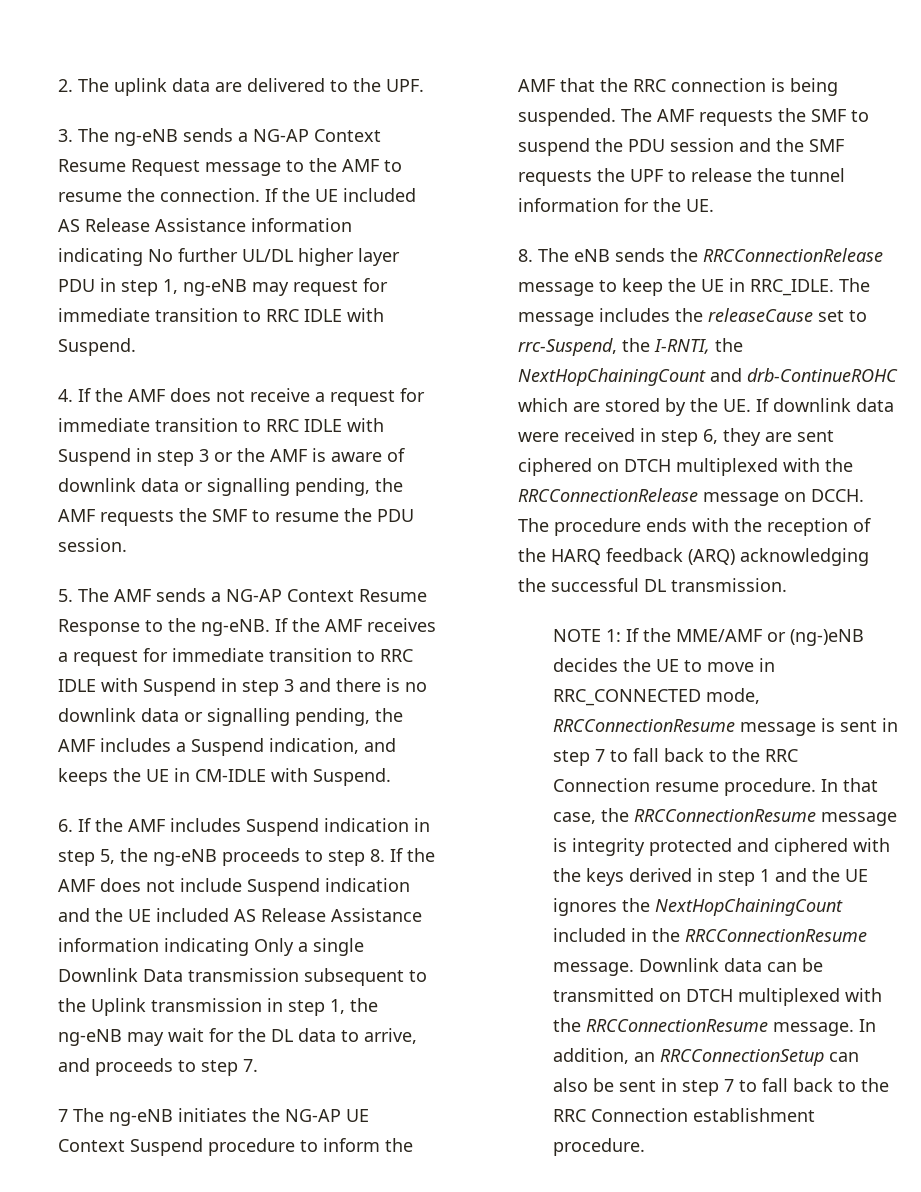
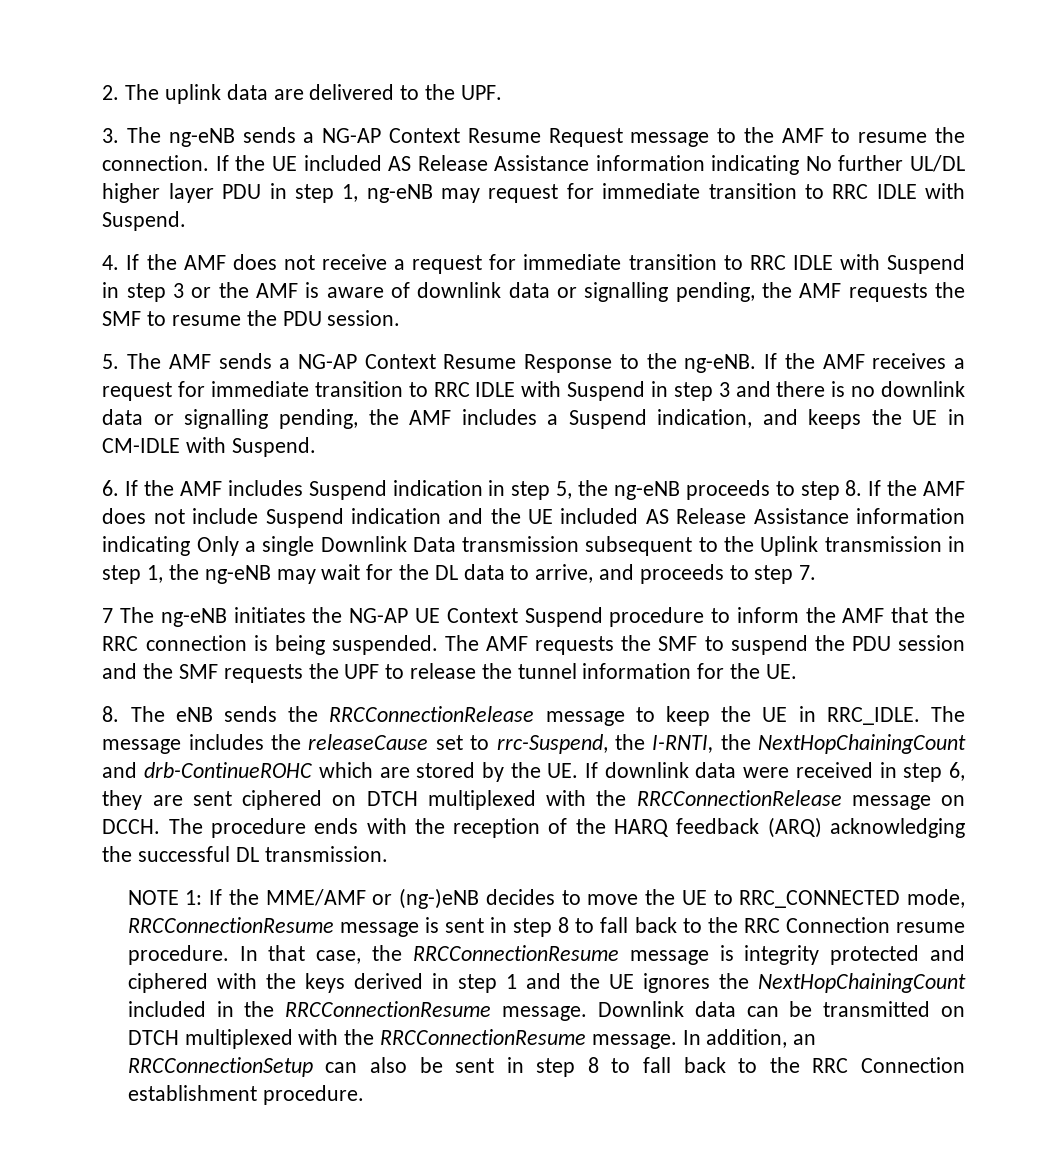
(619, 665) none -> [561,890,639,905] to move
[707,658,776,672] move in -> (733, 897) none
[595,749,606,762] 7 -> [558,917,570,933] 8
[724,1079,735,1092] 7 -> [587,1057,599,1073] 8

